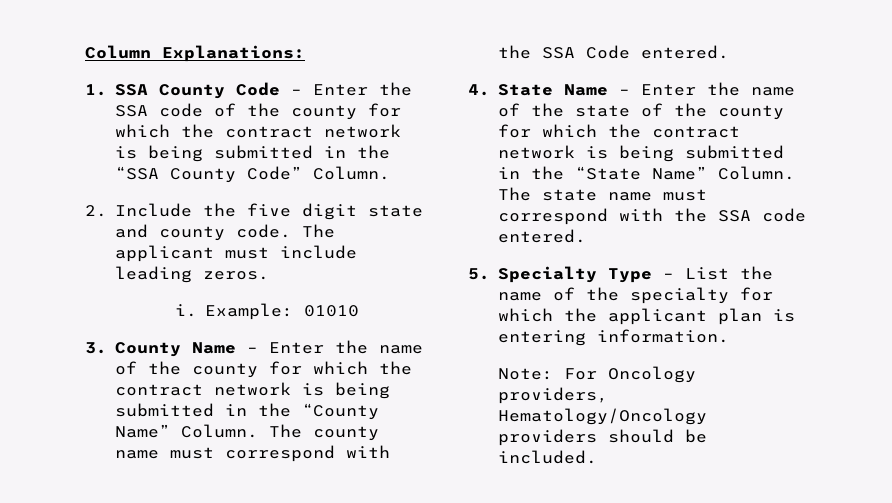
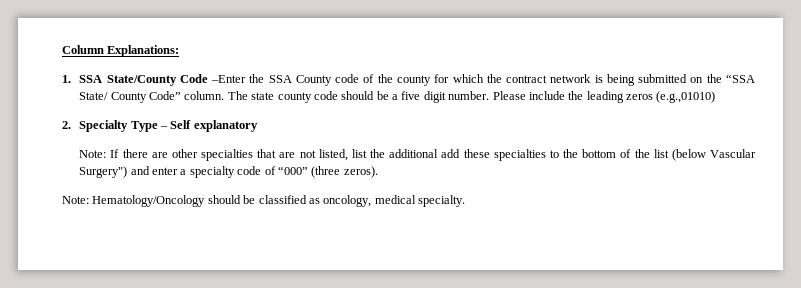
[158,82,412,99] [114,105,148,117] County Code – Enter the SSA -> [106,74,332,86] State/County Code –Enter the SSA County
[323,146,346,158] in -> [690,77,704,83] on
(159, 173) none -> [79,92,109,100] State/
[312,166,390,180] [85,203,423,220] [114,224,335,241] [114,245,357,262] [114,266,269,283] [174,303,359,320] [85,340,423,357] [114,361,412,378] [114,382,390,399] [114,403,379,420] [114,424,379,441] [114,445,390,462] [497,45,729,59] [468,82,795,96] [497,103,784,120] [497,124,740,138] [497,145,784,162] [497,166,795,180] [497,187,707,201] [497,208,806,225] [497,229,586,243] [468,266,773,283] [497,287,773,304] [497,308,795,325] [497,329,729,346] [497,366,696,383] [497,387,608,404] [497,408,707,425] [497,429,707,446] [497,450,597,464] Column. // 2. Include the five digit state and county code. The applicant must include leading zeros. // i. Example: 01010 // 3. County Name – Enter the name of the county for which the contract network is being submitted in the “County Name” Column. The county name must correspond with the SSA Code entered. // 4. State Name – Enter the name of the state of the county for which the contract network is being submitted in the “State Name” Column. The state name must correspond with the SSA code entered. // 5. Specialty Type – List the name of the specialty for which the applicant plan is entering information. // Note: For Oncology providers, Hematology/Oncology providers should be included. -> [184,91,716,103] [62,120,258,132] [79,149,756,161] [79,166,378,178] [62,195,465,207] column. The state county code should be a five digit number. Please include the leading zeros (e.g.,01010) // 2. Specialty Type – Self explanatory // Note: If there are other specialties that are not listed, list the additional add these specialties to the bottom of the list (below Vascular Surgery") and enter a specialty code of “000” (three zeros). // Note: Hematology/Oncology should be classified as oncology, medical specialty.

